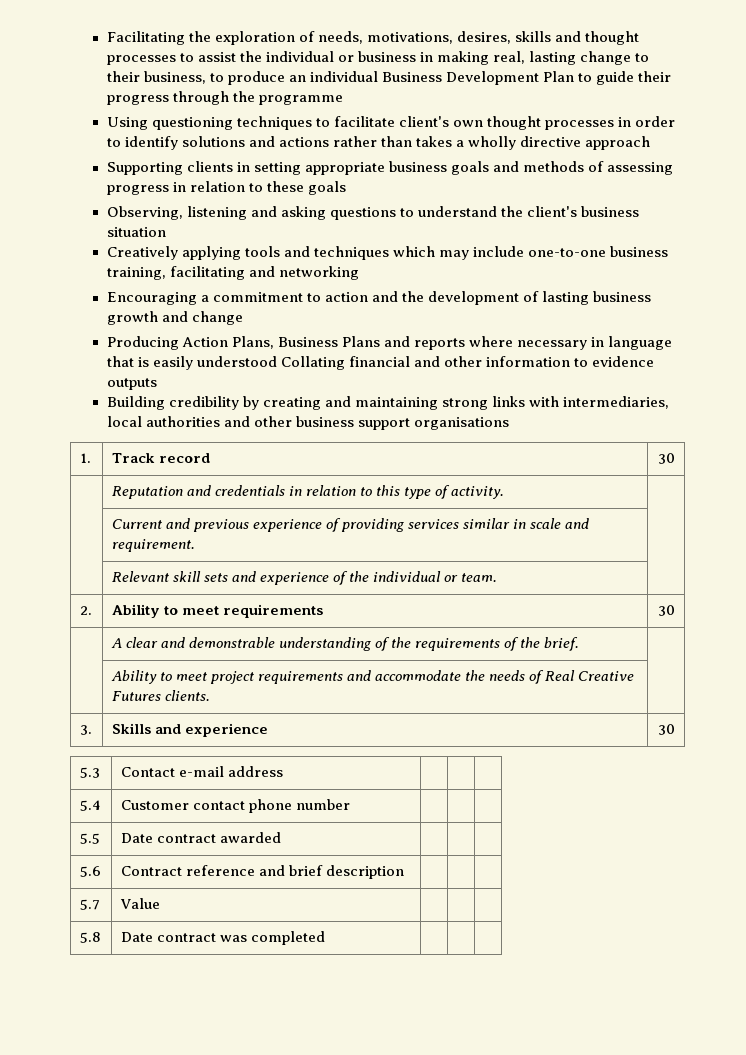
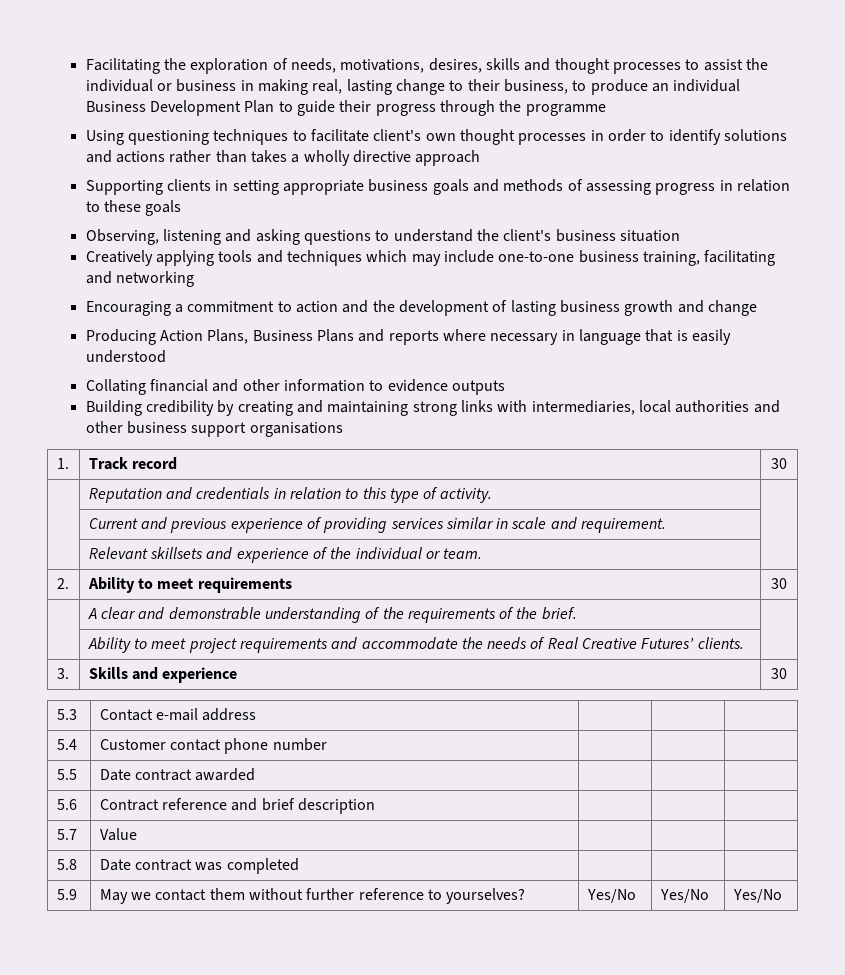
(277, 361) none -> (166, 356) //
[172,571,228,582] skill sets -> [149,547,203,559] skillsets
[111,691,161,701] Futures -> [641,638,695,649] Futures’
(325, 938) none -> [56,889,77,900] [99,888,526,904] [586,889,636,903] [659,889,709,903] [732,889,782,903] // 5.9 | May we contact them without further reference to yourselves? | Yes/No | Yes/No | Yes/No

